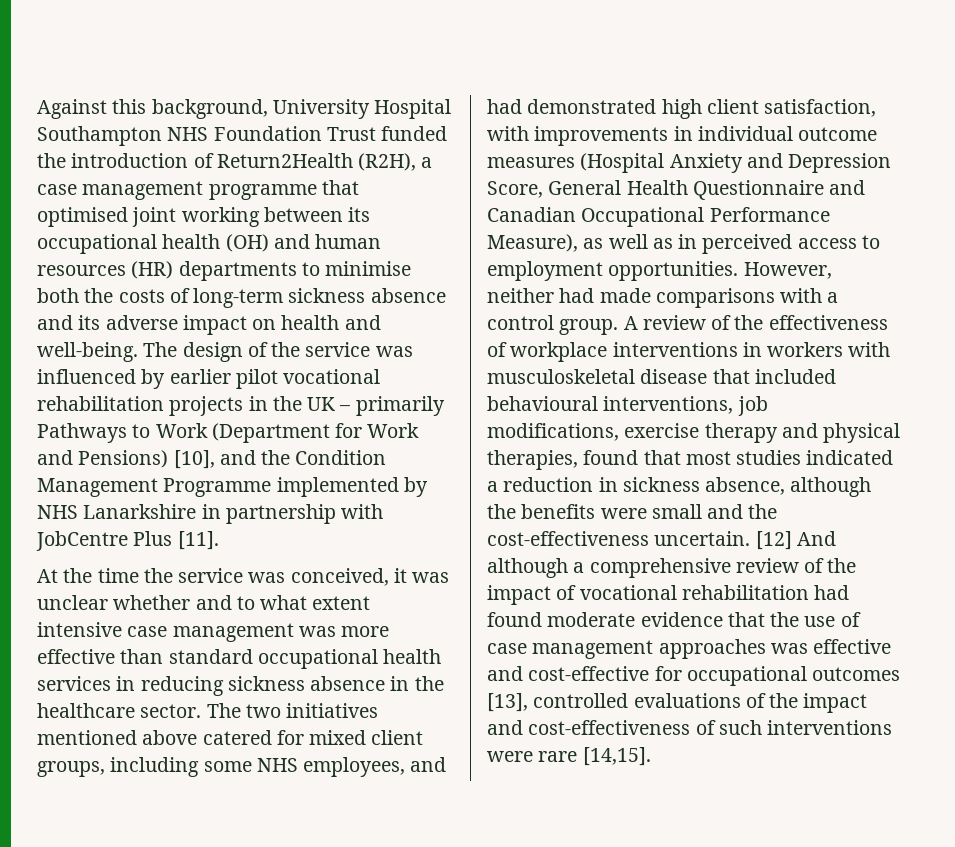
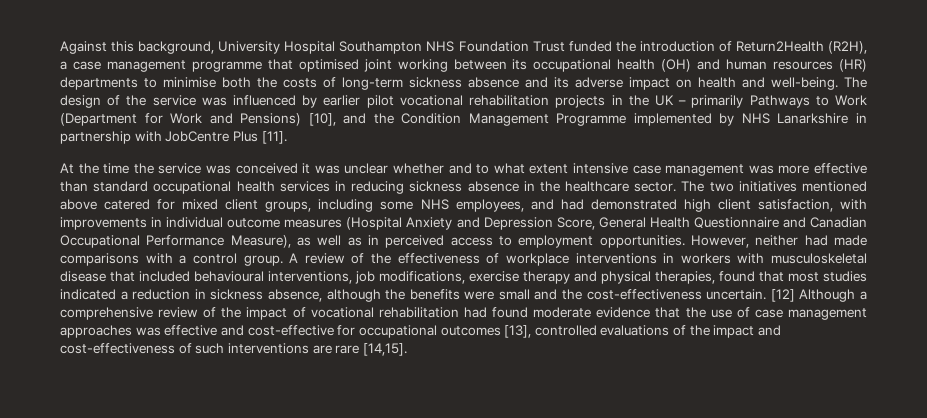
[290,568,389,586] conceived, -> [235,163,298,174] conceived
[796,531,836,546] [487,558,568,578] And although -> [799,289,856,302] Although
[487,751,533,762] were -> [312,345,332,354] are

